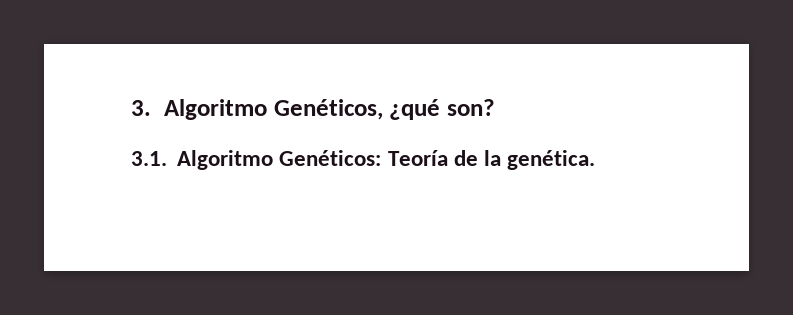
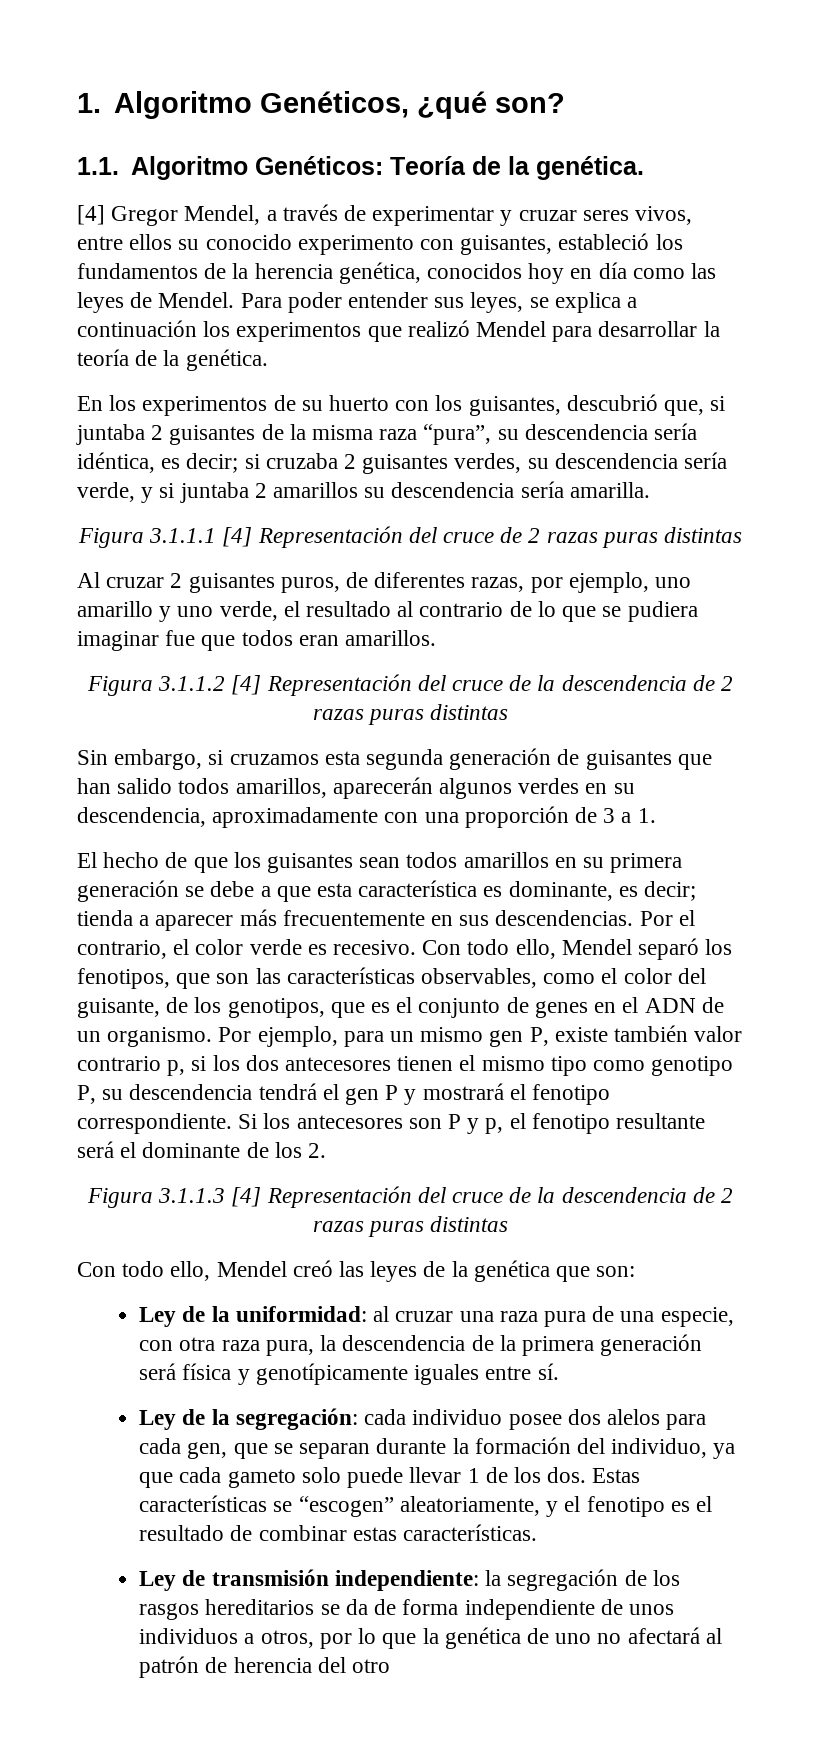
[131,100,151,116] 3. -> [77,93,101,113] 1.
[131,151,167,166] 3.1. -> [77,157,119,175] 1.1.
(596, 160) none -> [77,204,693,226] [77,233,683,255] [77,262,717,284] [77,292,638,313] [77,320,720,342] [77,349,268,371] [77,394,726,416] [76,423,698,445] [77,452,728,474] [77,481,650,503] [77,526,743,548] [77,572,692,593] [77,601,698,622] [77,630,437,651] [86,674,734,696] [312,704,509,725] [77,748,712,770] [77,777,635,799] [77,806,656,828] [77,852,683,873] [77,880,697,902] [77,909,695,931] [77,938,733,960] [77,967,706,989] [77,997,724,1018] [77,1025,743,1047] [77,1055,734,1076] [77,1083,611,1105] [77,1113,706,1134] [77,1141,327,1158] [86,1186,734,1208] [312,1216,509,1237] [77,1260,636,1282] [139,1306,734,1327] [139,1334,703,1356] [139,1363,559,1385] [139,1408,707,1430] [139,1437,736,1459] [139,1467,641,1488] [139,1495,712,1517] [139,1524,538,1541] [139,1569,680,1591] [139,1599,674,1620] [139,1627,722,1649] [139,1656,391,1678] // [4] Gregor Mendel, a través de experimentar y cruzar seres vivos, entre ellos su conocido experimento con guisantes, estableció los fundamentos de la herencia genética, conocidos hoy en día como las leyes de Mendel. Para poder entender sus leyes, se explica a continuación los experimentos que realizó Mendel para desarrollar la teoría de la genética. // En los experimentos de su huerto con los guisantes, descubrió que, si juntaba 2 guisantes de la misma raza “pura”, su descendencia sería idéntica, es decir; si cruzaba 2 guisantes verdes, su descendencia sería verde, y si juntaba 2 amarillos su descendencia sería amarilla. // Figura 3.1.1.1 [4] Representación del cruce de 2 razas puras distintas // Al cruzar 2 guisantes puros, de diferentes razas, por ejemplo, uno amarillo y uno verde, el resultado al contrario de lo que se pudiera imaginar fue que todos eran amarillos. // Figura 3.1.1.2 [4] Representación del cruce de la descendencia de 2 razas puras distintas // Sin embargo, si cruzamos esta segunda generación de guisantes que han salido todos amarillos, aparecerán algunos verdes en su descendencia, aproximadamente con una proporción de 3 a 1. // El hecho de que los guisantes sean todos amarillos en su primera generación se debe a que esta característica es dominante, es decir; tienda a aparecer más frecuentemente en sus descendencias. Por el contrario, el color verde es recesivo. Con todo ello, Mendel separó los fenotipos, que son las características observables, como el color del guisante, de los genotipos, que es el conjunto de genes en el ADN de un organismo. Por ejemplo, para un mismo gen P, existe también valor contrario p, si los dos antecesores tienen el mismo tipo como genotipo P, su descendencia tendrá el gen P y mostrará el fenotipo correspondiente. Si los antecesores son P y p, el fenotipo resultante será el dominante de los 2. // Figura 3.1.1.3 [4] Representación del cruce de la descendencia de 2 razas puras distintas // Con todo ello, Mendel creó las leyes de la genética que son: // Ley de la uniformidad: al cruzar una raza pura de una especie, con otra raza pura, la descendencia de la primera generación será física y genotípicamente iguales entre sí. // Ley de la segregación: cada individuo posee dos alelos para cada gen, que se separan durante la formación del individuo, ya que cada gameto solo puede llevar 1 de los dos. Estas características se “escogen” aleatoriamente, y el fenotipo es el resultado de combinar estas características. // Ley de transmisión independiente: la segregación de los rasgos hereditarios se da de forma independiente de unos individuos a otros, por lo que la genética de uno no afectará al patrón de herencia del otro

